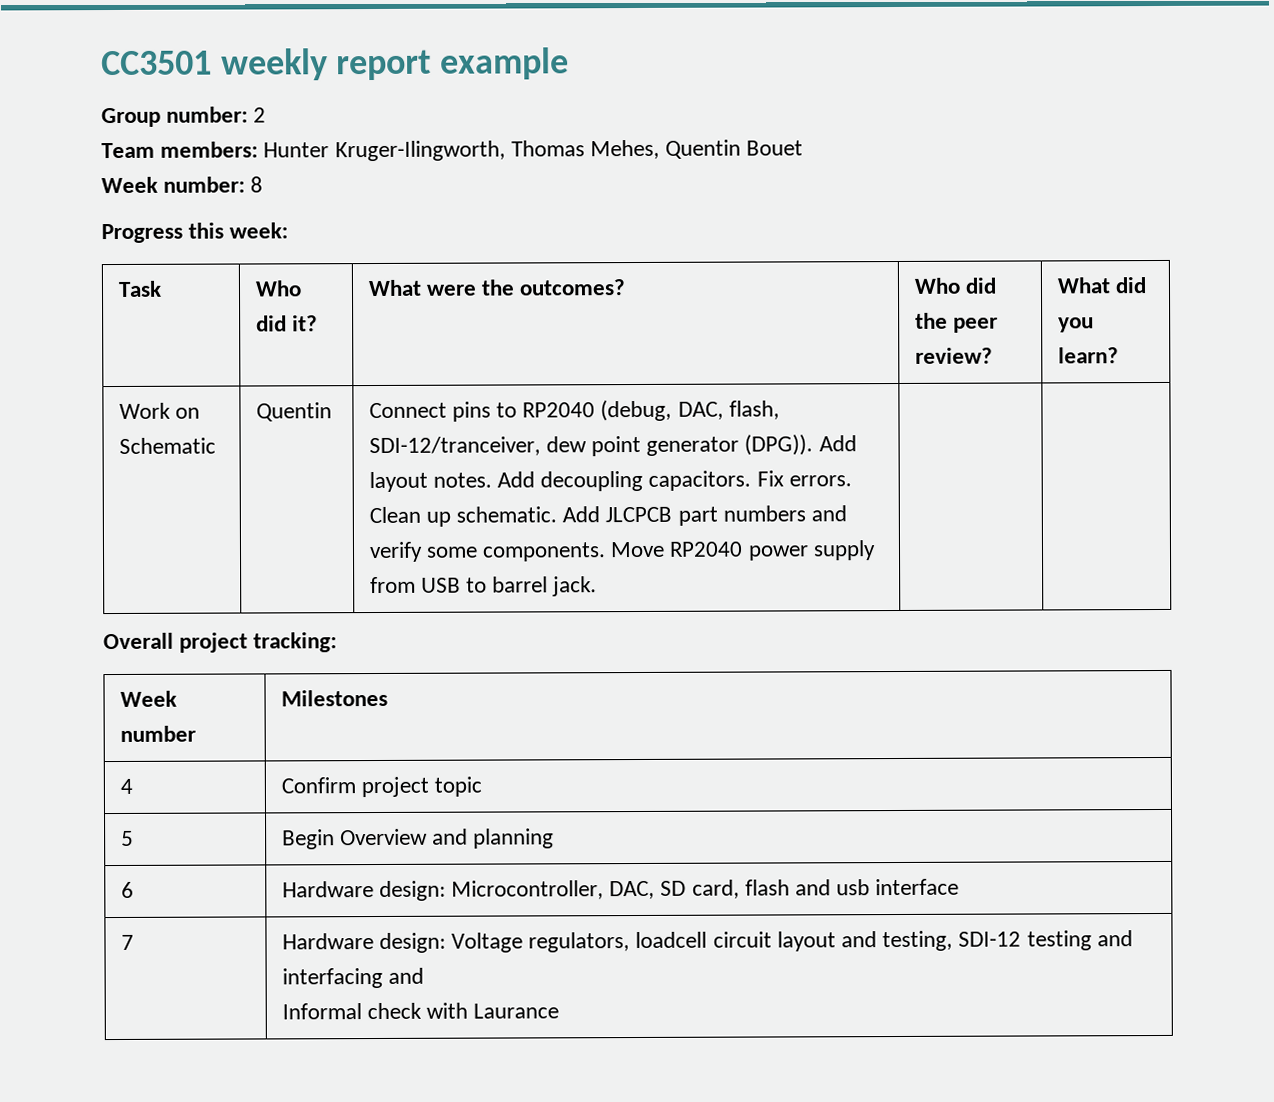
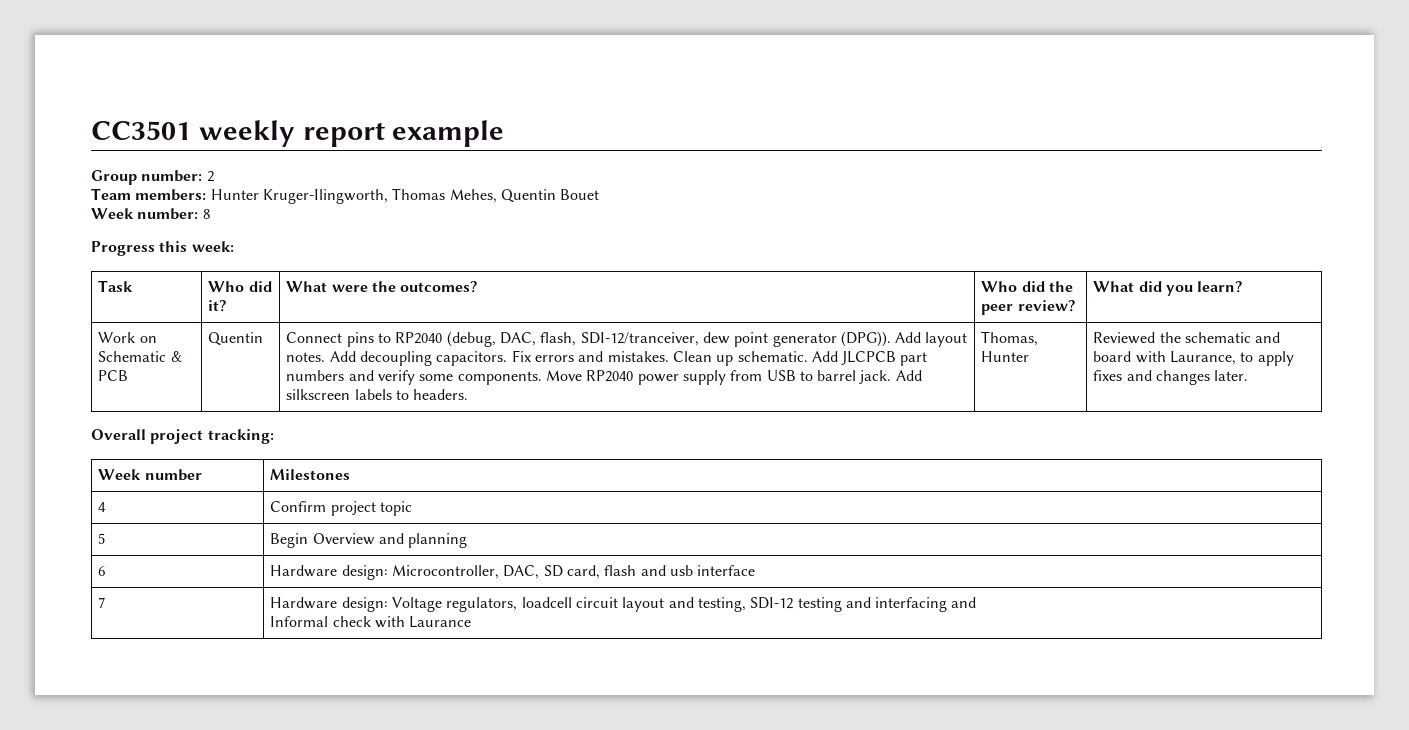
(216, 445) none -> [170,351,182,362] [98,370,129,381] & PCB
[788,475,852,487] errors. -> [534,351,669,362] errors and mistakes.
(598, 586) | | -> [895,370,922,381] [286,389,469,400] [981,331,1039,346] [981,351,1030,362] [1093,332,1281,344] [1093,351,1294,366] [1093,370,1249,385] Add silkscreen labels to headers. | Thomas, Hunter | Reviewed the schematic and board with Laurance, to apply fixes and changes later.

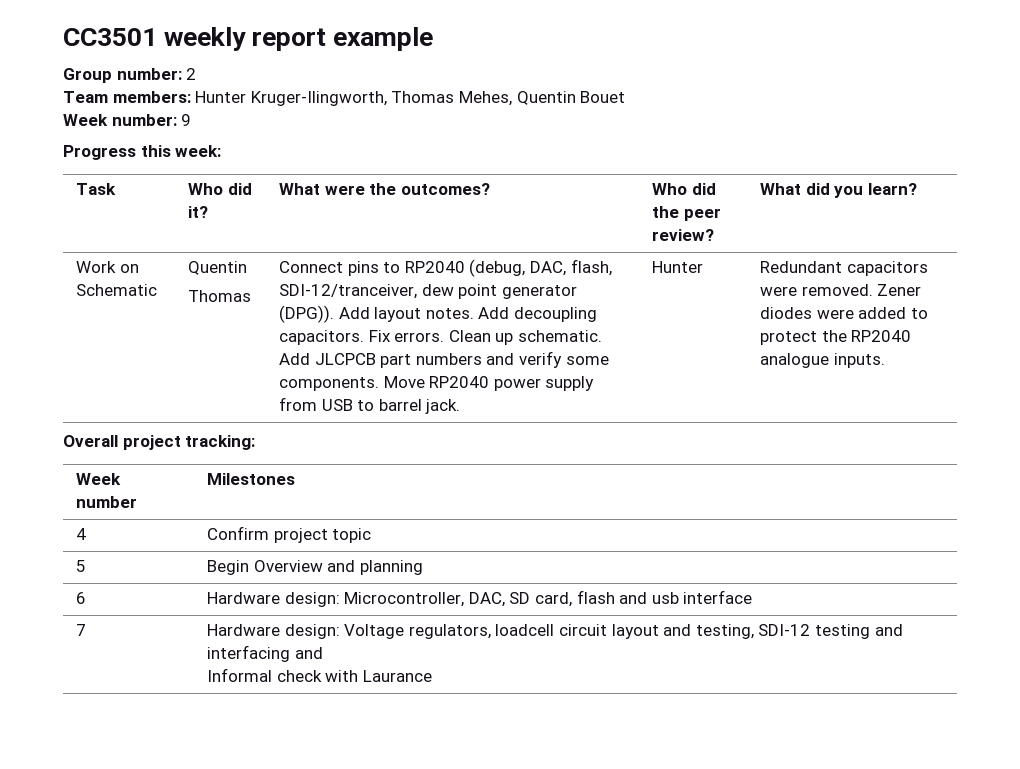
[202,209,210,219] 8 -> [181,114,192,126] 9
[170,351,182,362] [98,370,129,381] [208,332,264,346] & PCB | Quentin -> [188,261,248,275] [188,290,252,302] | Quentin // Thomas
[534,351,669,362] errors and mistakes. -> [394,332,445,342] errors.
[895,370,922,381] [286,389,469,400] [981,331,1039,346] [981,351,1030,362] [1093,332,1281,344] [1093,351,1294,366] [1093,370,1249,385] Add silkscreen labels to headers. | Thomas, Hunter | Reviewed the schematic and board with Laurance, to apply fixes and changes later. -> [652,261,704,273] [760,261,928,276] [760,284,922,296] [760,307,928,319] [760,330,912,345] [760,353,885,368] | Hunter | Redundant capacitors were removed. Zener diodes were added to protect the RP2040 analogue inputs.

